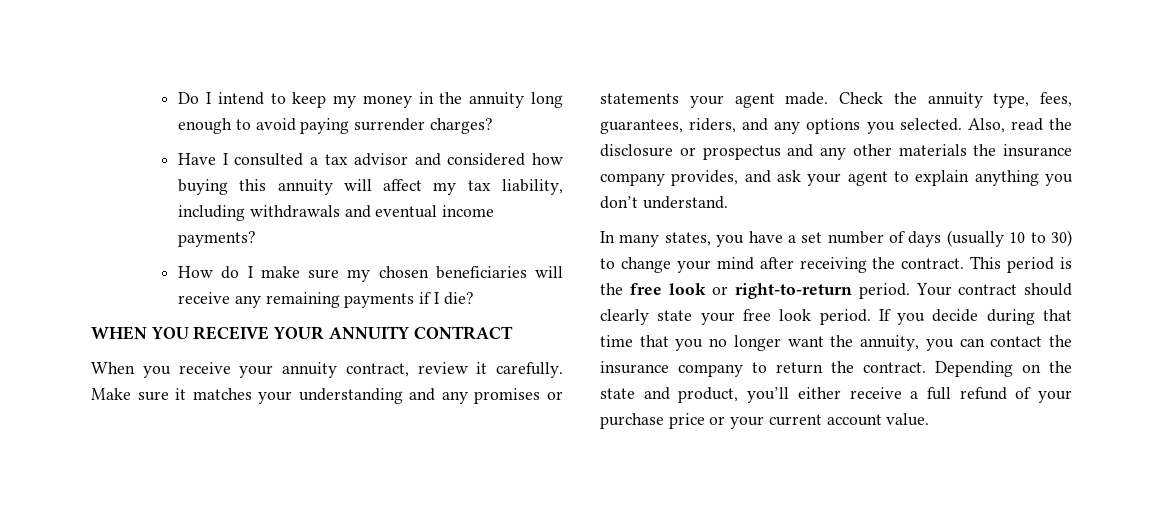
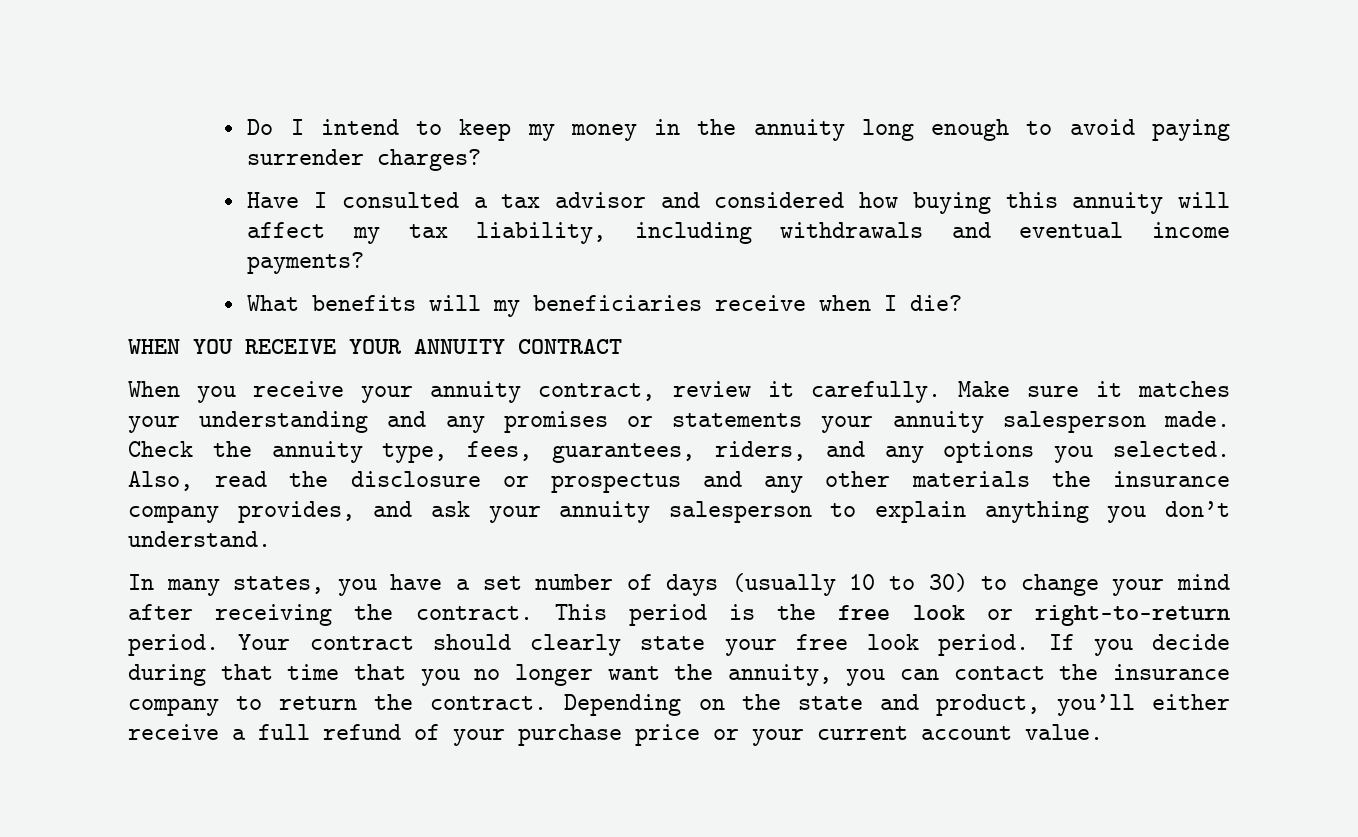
[178,266,563,282] [178,292,432,308] How do I make sure my chosen beneficiaries will receive any remaining payments if -> [247,295,872,317] What benefits will my beneficiaries receive when
[734,93,775,108] agent -> [892,411,1146,433] annuity salesperson
[847,171,888,186] agent -> [559,501,812,523] annuity salesperson

